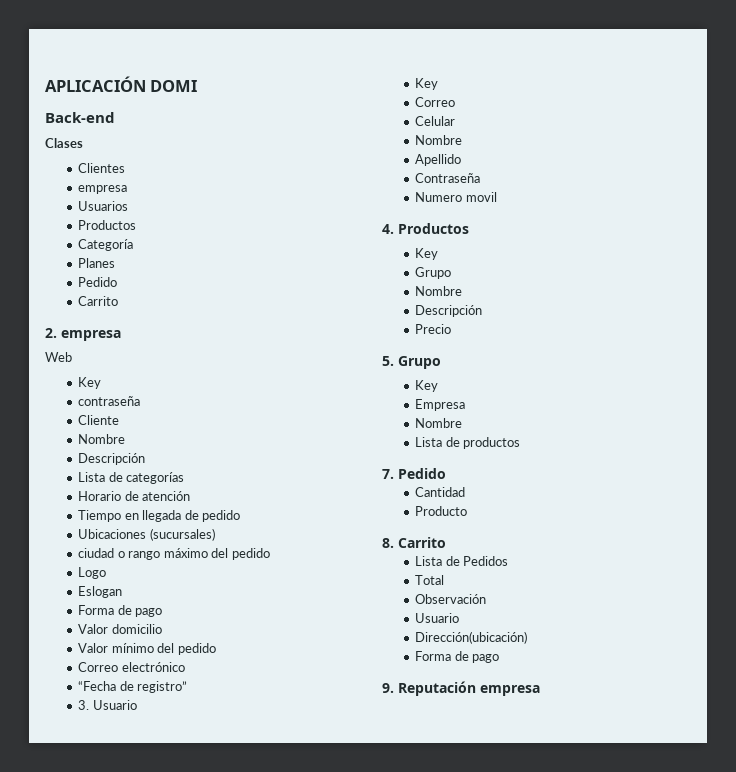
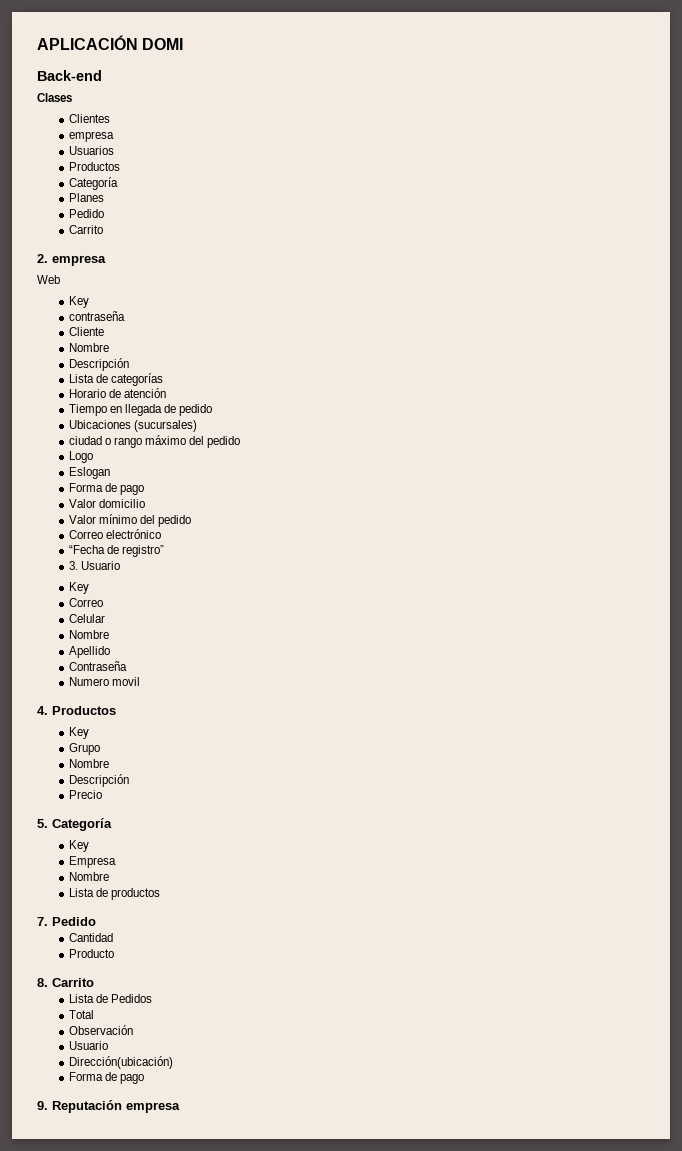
[398,356,441,369] Grupo -> [52,818,112,831] Categoría

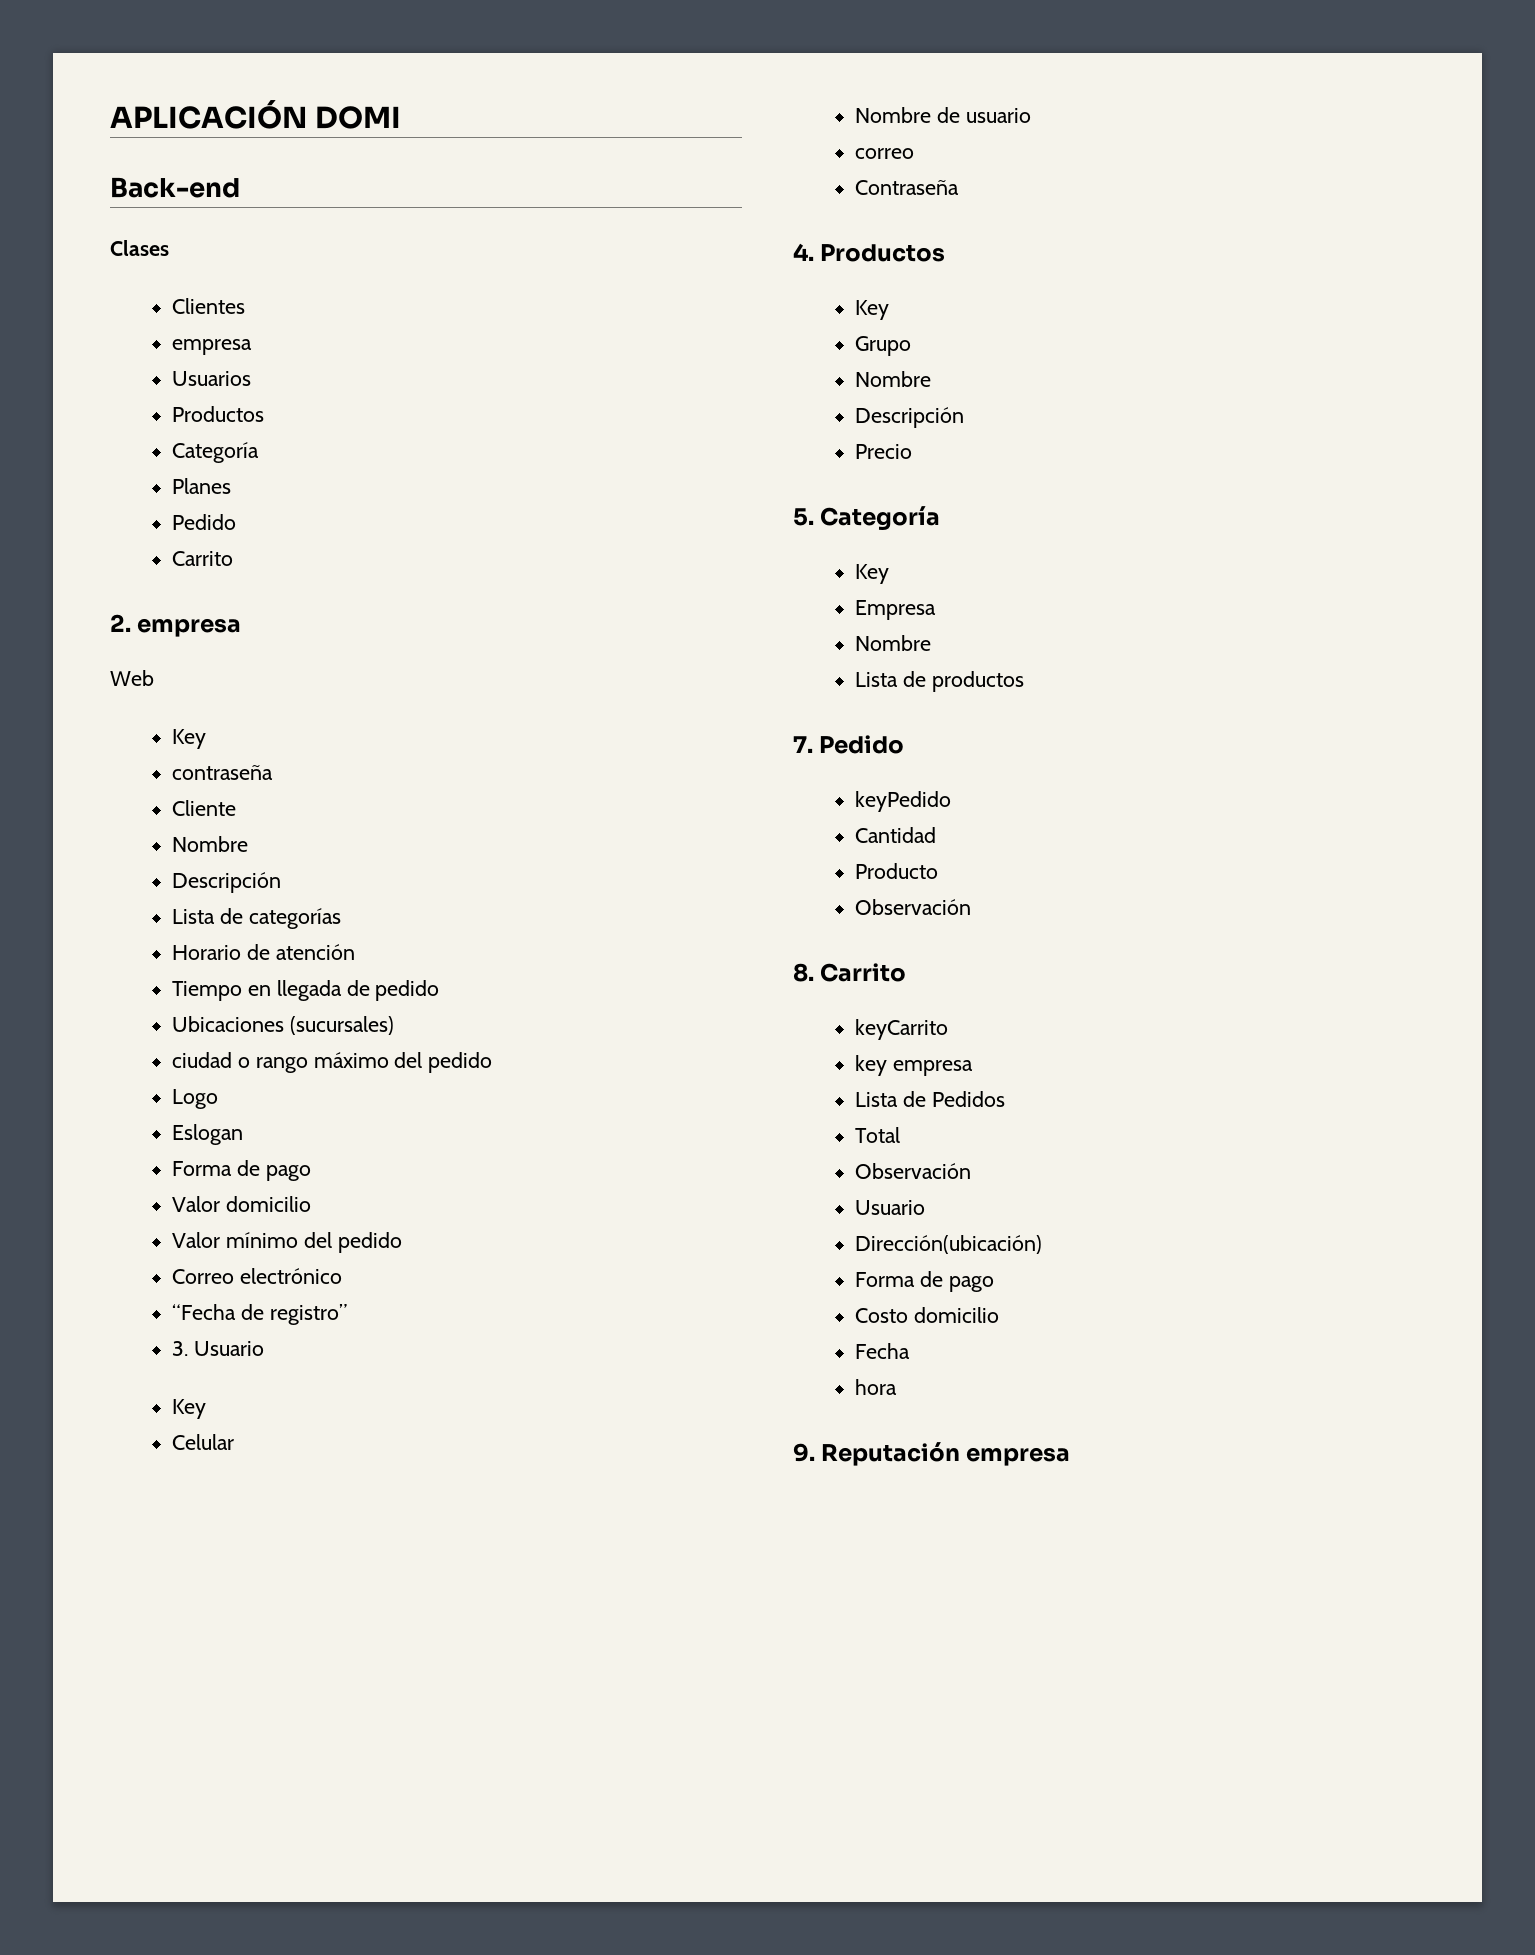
[68,598,103,607] // Correo -> (207, 1409) none
[68,646,110,658] // Apellido -> [937,107,1031,123] [855,148,915,159] de usuario // correo
[68,677,140,686] // Numero movil -> (960, 187) none
(96, 921) none -> [855,791,952,812] // keyPedido
(114, 953) none -> [855,899,972,915] // Observación
(94, 982) none -> [855,1019,949,1040] [855,1055,974,1076] // keyCarrito // key empresa
(145, 1079) none -> [855,1307,1000,1323] [855,1343,911,1359] [855,1379,898,1395] // Costo domicilio // Fecha // hora

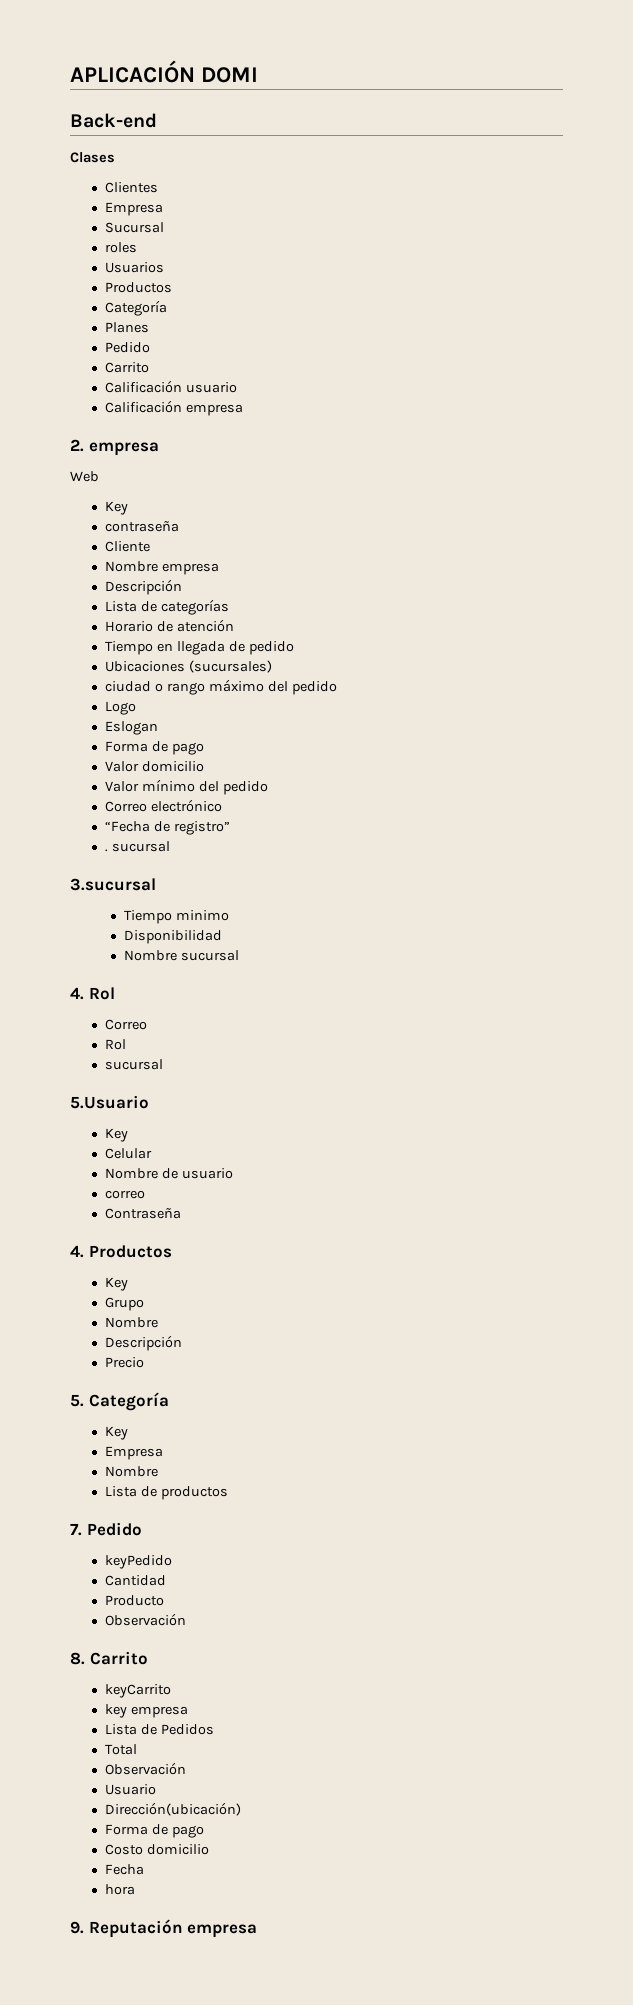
[172,339,253,355] empresa -> [105,202,164,216] [105,222,165,233] [105,242,138,253] Empresa // Sucursal // roles
(234, 558) none -> [105,380,238,393] [105,400,244,416] // Calificación usuario // Calificación empresa
(249, 844) none -> [162,563,220,575] empresa
[172,1341,265,1356] 3. Usuario -> [105,841,171,852] [70,878,156,891] [124,910,230,924] [124,930,223,944] [124,950,240,961] [70,987,115,1000] [105,1019,148,1030] [105,1039,127,1050] [105,1059,164,1070] [70,1095,149,1109] . sucursal // 3.sucursal // Tiempo minimo // Disponibilidad // Nombre sucursal // 4. Rol // Correo // Rol // sucursal // 5.Usuario

